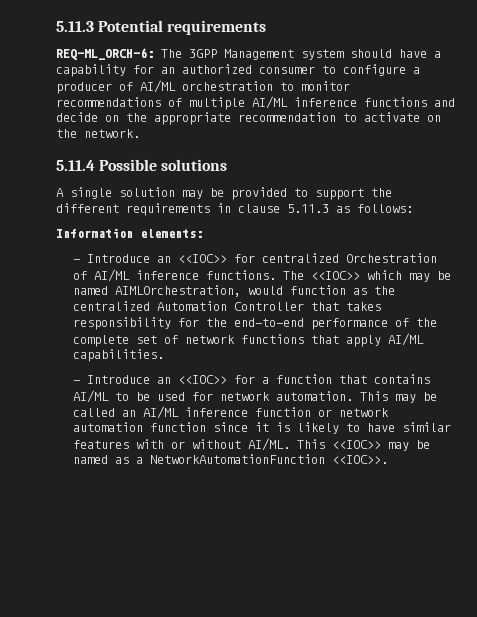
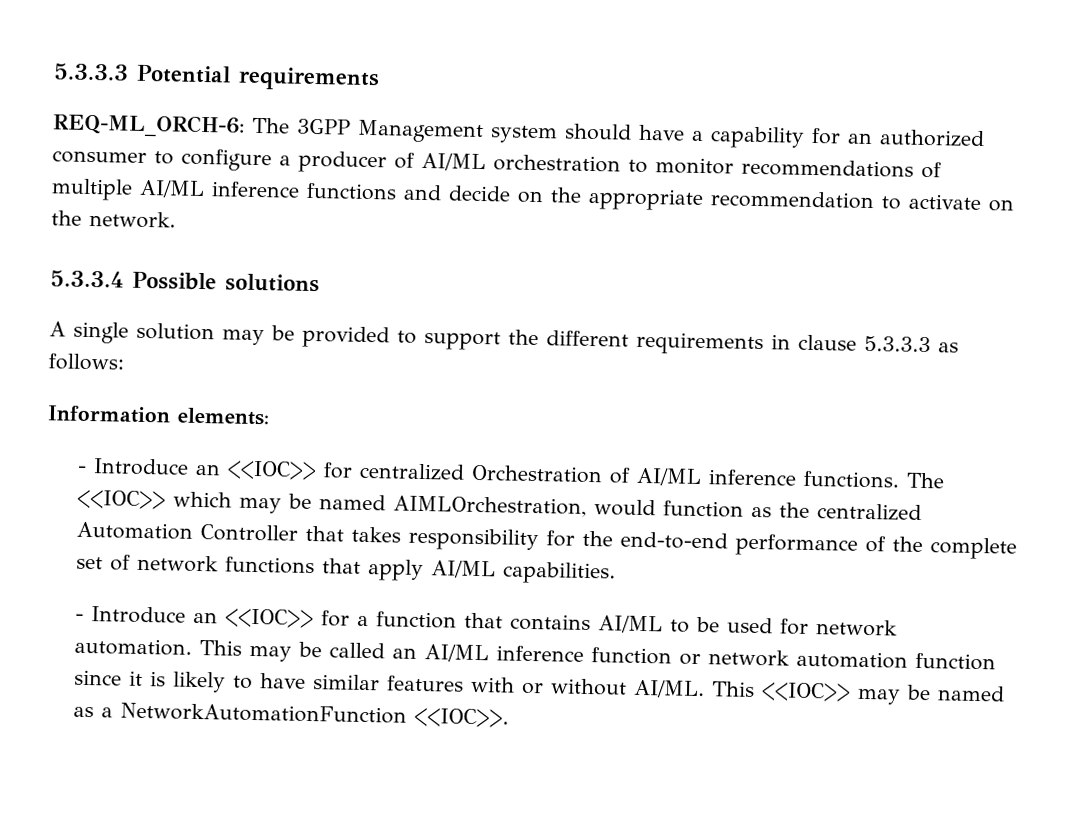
[56,21,94,32] 5.11.3 -> [53,63,129,81] 5.3.3.3
[56,160,95,171] 5.11.4 -> [50,270,124,288] 5.3.3.4
[287,204,329,213] 5.11.3 -> [864,335,931,353] 5.3.3.3

